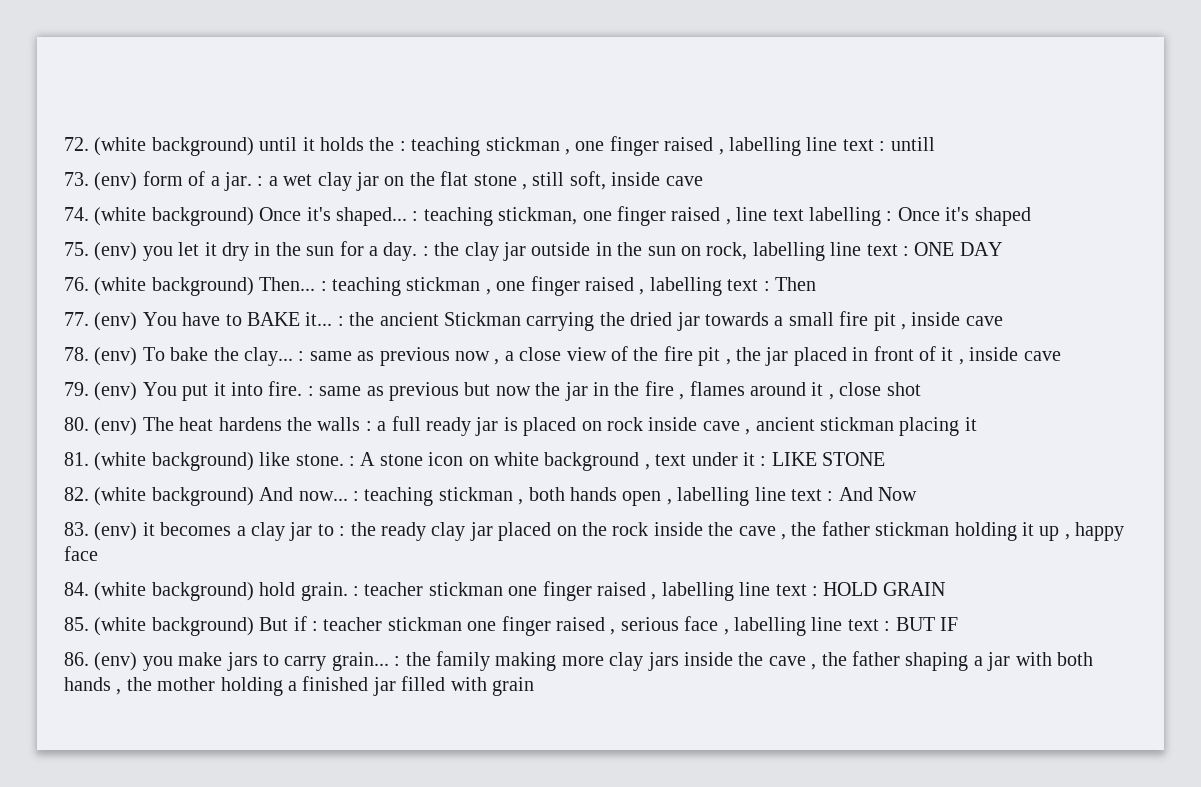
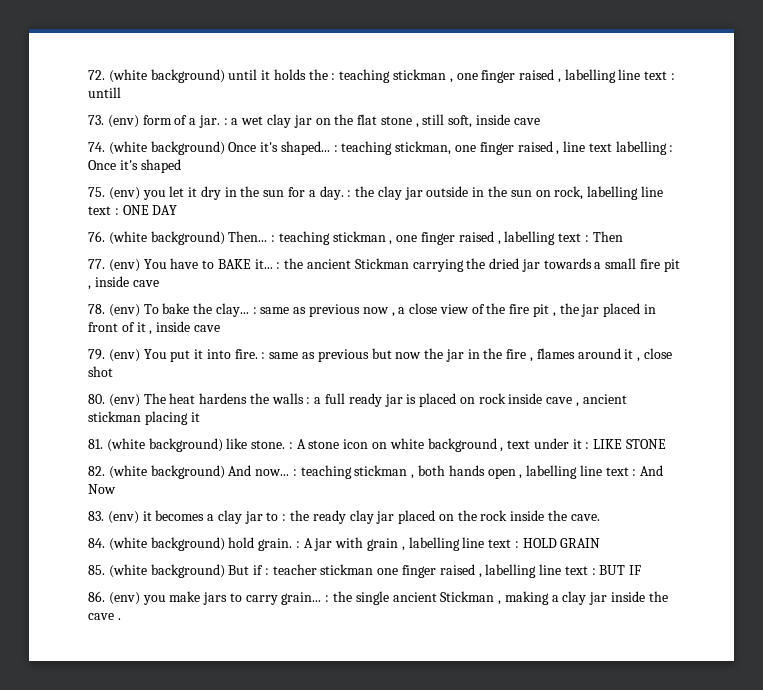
[738,521,1125,541] [64,546,98,561] cave , the father stickman holding it up , happy face -> [570,514,600,521] cave.
[364,581,646,601] teacher stickman one finger raised -> [303,537,399,551] A jar with grain
[620,616,729,635] serious face , -> (482, 575) none
[435,651,1093,671] [64,676,534,696] family making more clay jars inside the cave , the father shaping a jar with both hands , the mother holding a finished jar filled with grain -> [355,591,668,605] [88,613,121,620] single ancient Stickman , making a clay jar inside the cave .

